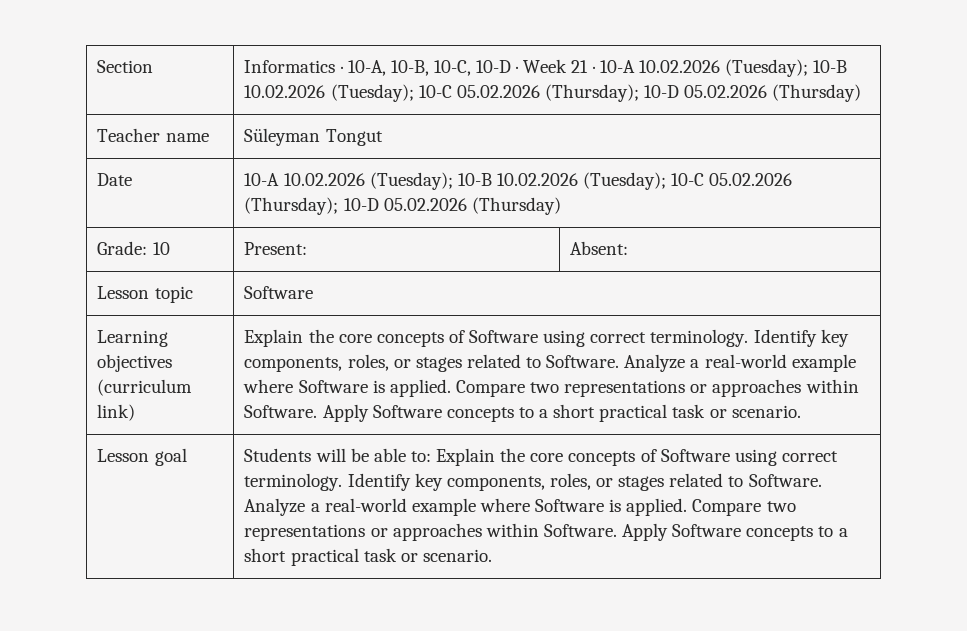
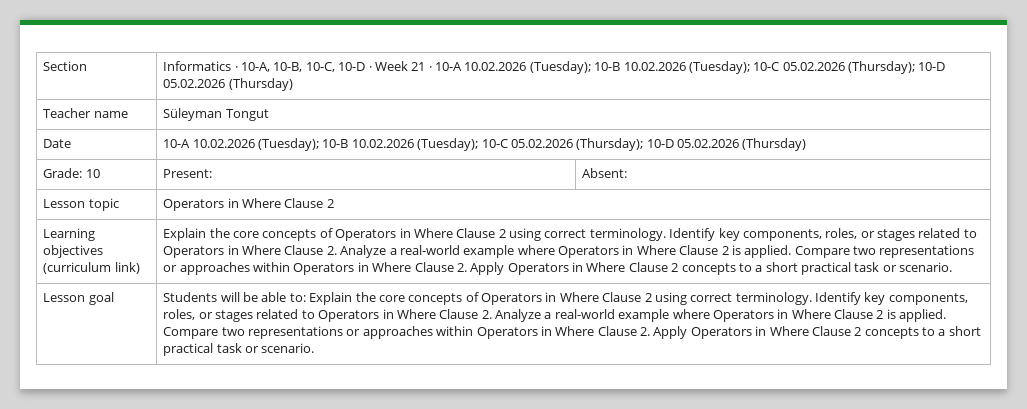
[244,286,314,299] Software -> [163,198,334,211] Operators in Where Clause 2
[469,330,539,343] Software -> [335,228,506,241] Operators in Where Clause 2
[546,354,856,372] [243,379,859,397] [244,404,442,422] Software. Analyze a real-world example where Software is applied. Compare two representations or approaches within Software. Apply Software -> [163,245,975,258] [163,262,679,275] Operators in Where Clause 2. Analyze a real-world example where Operators in Where Clause 2 is applied. Compare two representations or approaches within Operators in Where Clause 2. Apply Operators in Where Clause 2
[660,449,730,462] Software -> [481,292,652,305] Operators in Where Clause 2
[748,474,822,487] [244,498,796,516] [244,523,742,541] Software. Analyze a real-world example where Software is applied. Compare two representations or approaches within Software. Apply Software -> [318,309,947,322] [163,326,862,339] Operators in Where Clause 2. Analyze a real-world example where Operators in Where Clause 2 is applied. Compare two representations or approaches within Operators in Where Clause 2. Apply Operators in Where Clause 2

